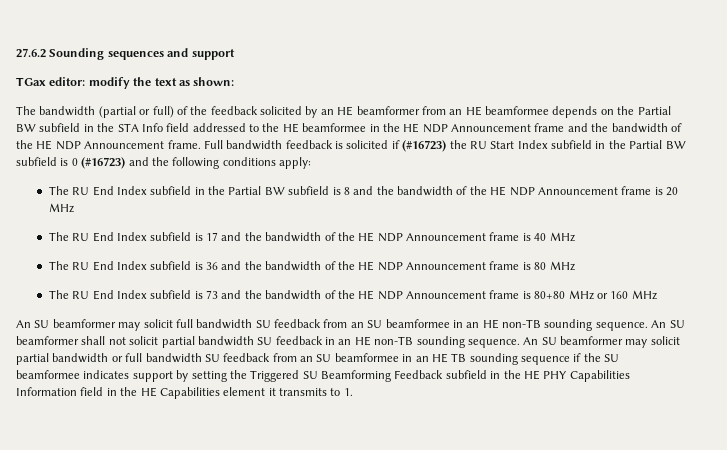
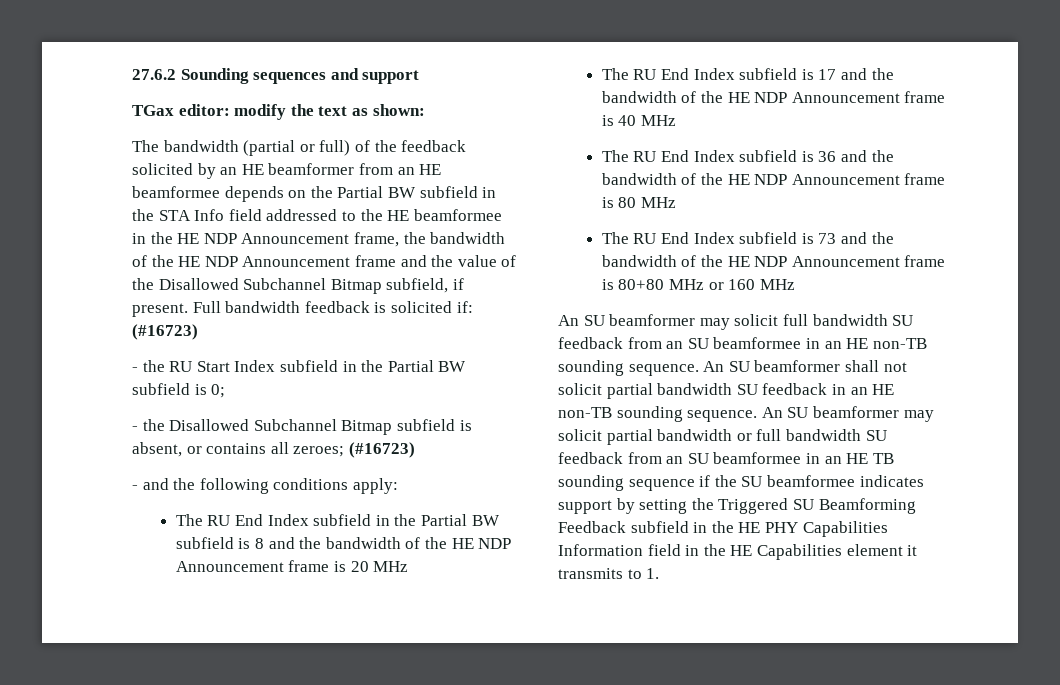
[534,123,682,133] [16,140,201,150] frame and the bandwidth of the HE NDP Announcement frame. -> [353,232,506,247] [132,255,517,267] [132,278,464,294] [132,303,188,317] frame, the bandwidth of the HE NDP Announcement frame and the value of the Disallowed Subchannel Bitmap subfield, if present.
[391,140,447,152] if (#16723) -> [456,301,473,313] [132,324,198,340] [132,367,138,372] if: (#16723) // -
[71,157,126,169] 0 (#16723) -> [211,384,226,398] [132,419,472,435] [132,442,415,458] [132,485,138,490] 0; // - the Disallowed Subchannel Bitmap subfield is absent, or contains all zeroes; (#16723) // -

